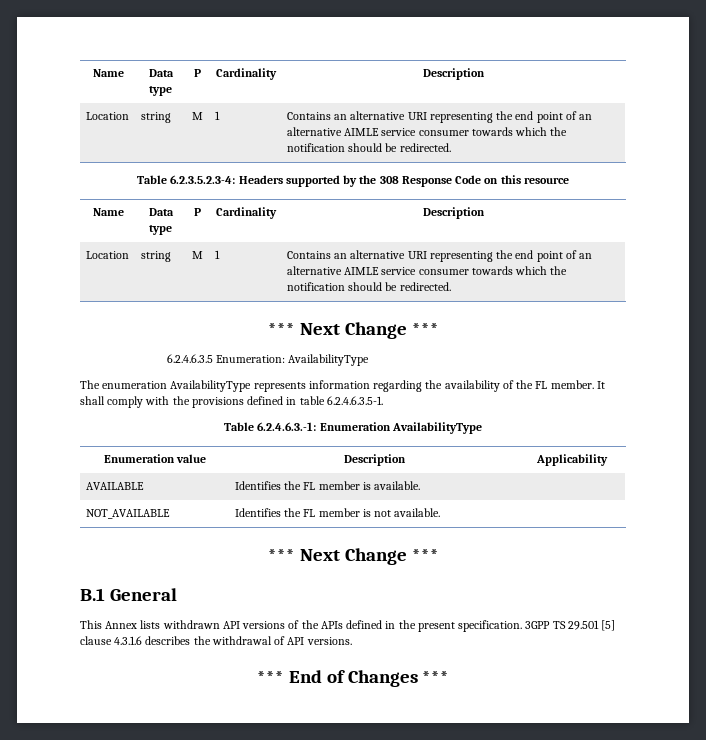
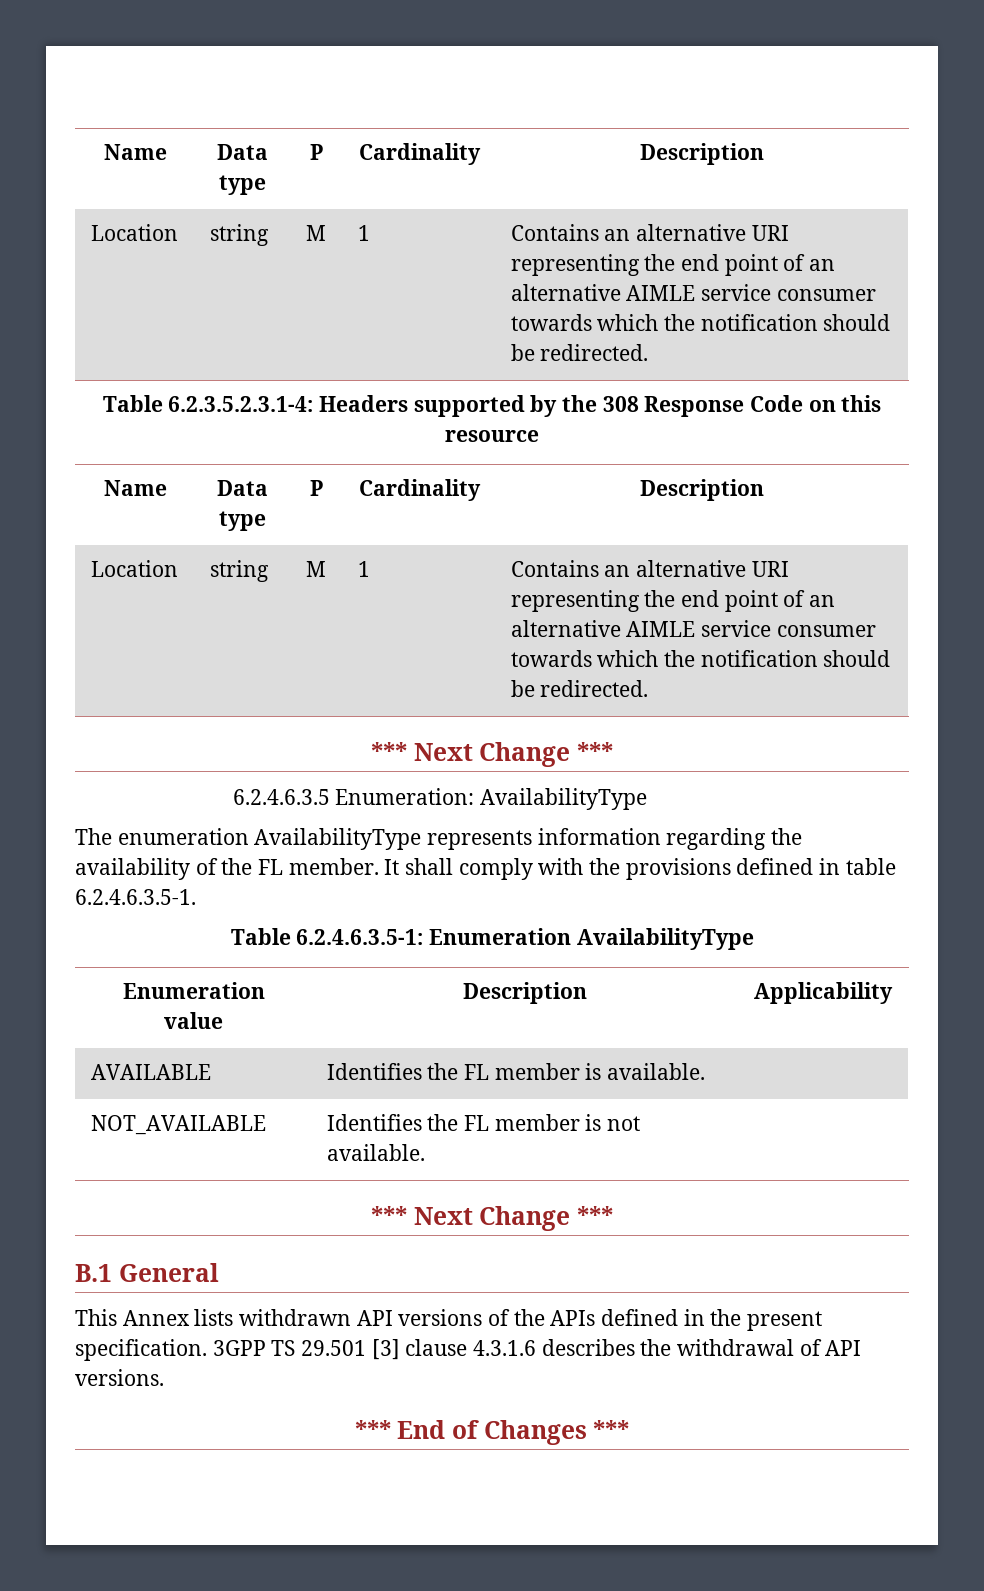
[170,175,236,184] 6.2.3.5.2.3-4: -> [168,396,314,412] 6.2.3.5.2.3.1-4:
[257,422,317,431] 6.2.4.6.3.-1: -> [296,929,424,945] 6.2.4.6.3.5-1:
[601,620,616,631] [5] -> [371,1339,400,1360] [3]

